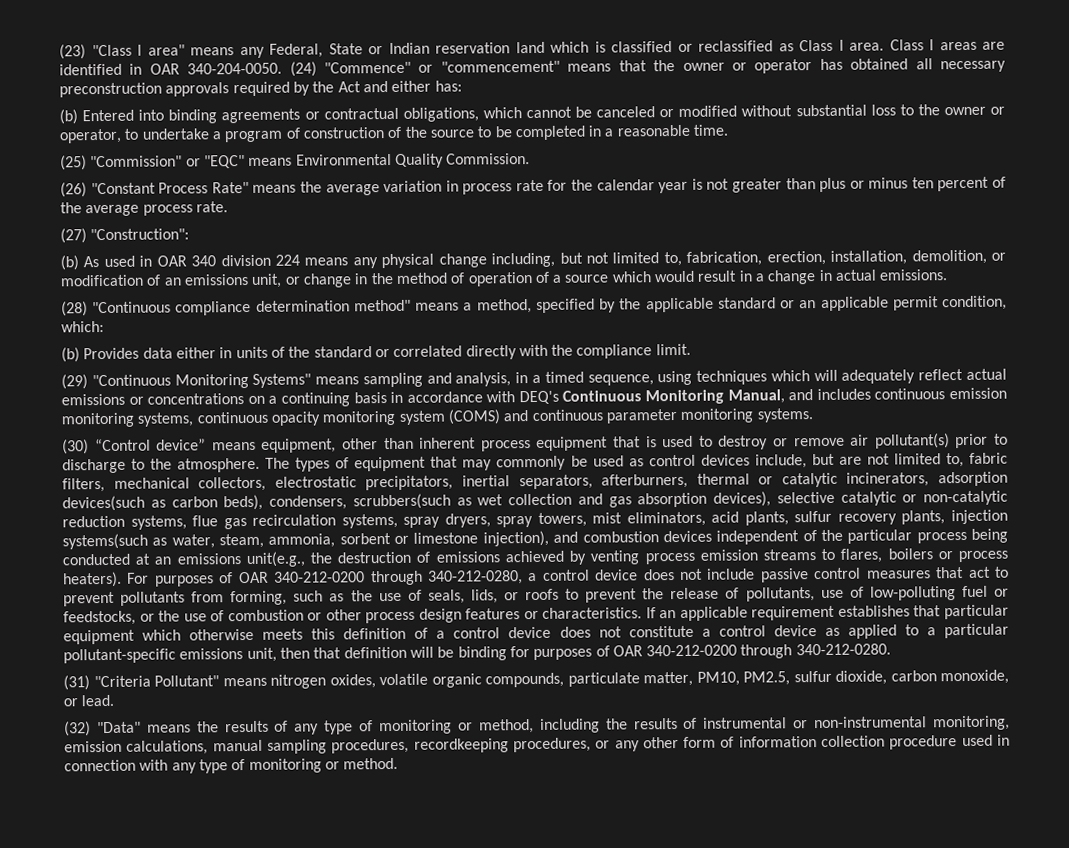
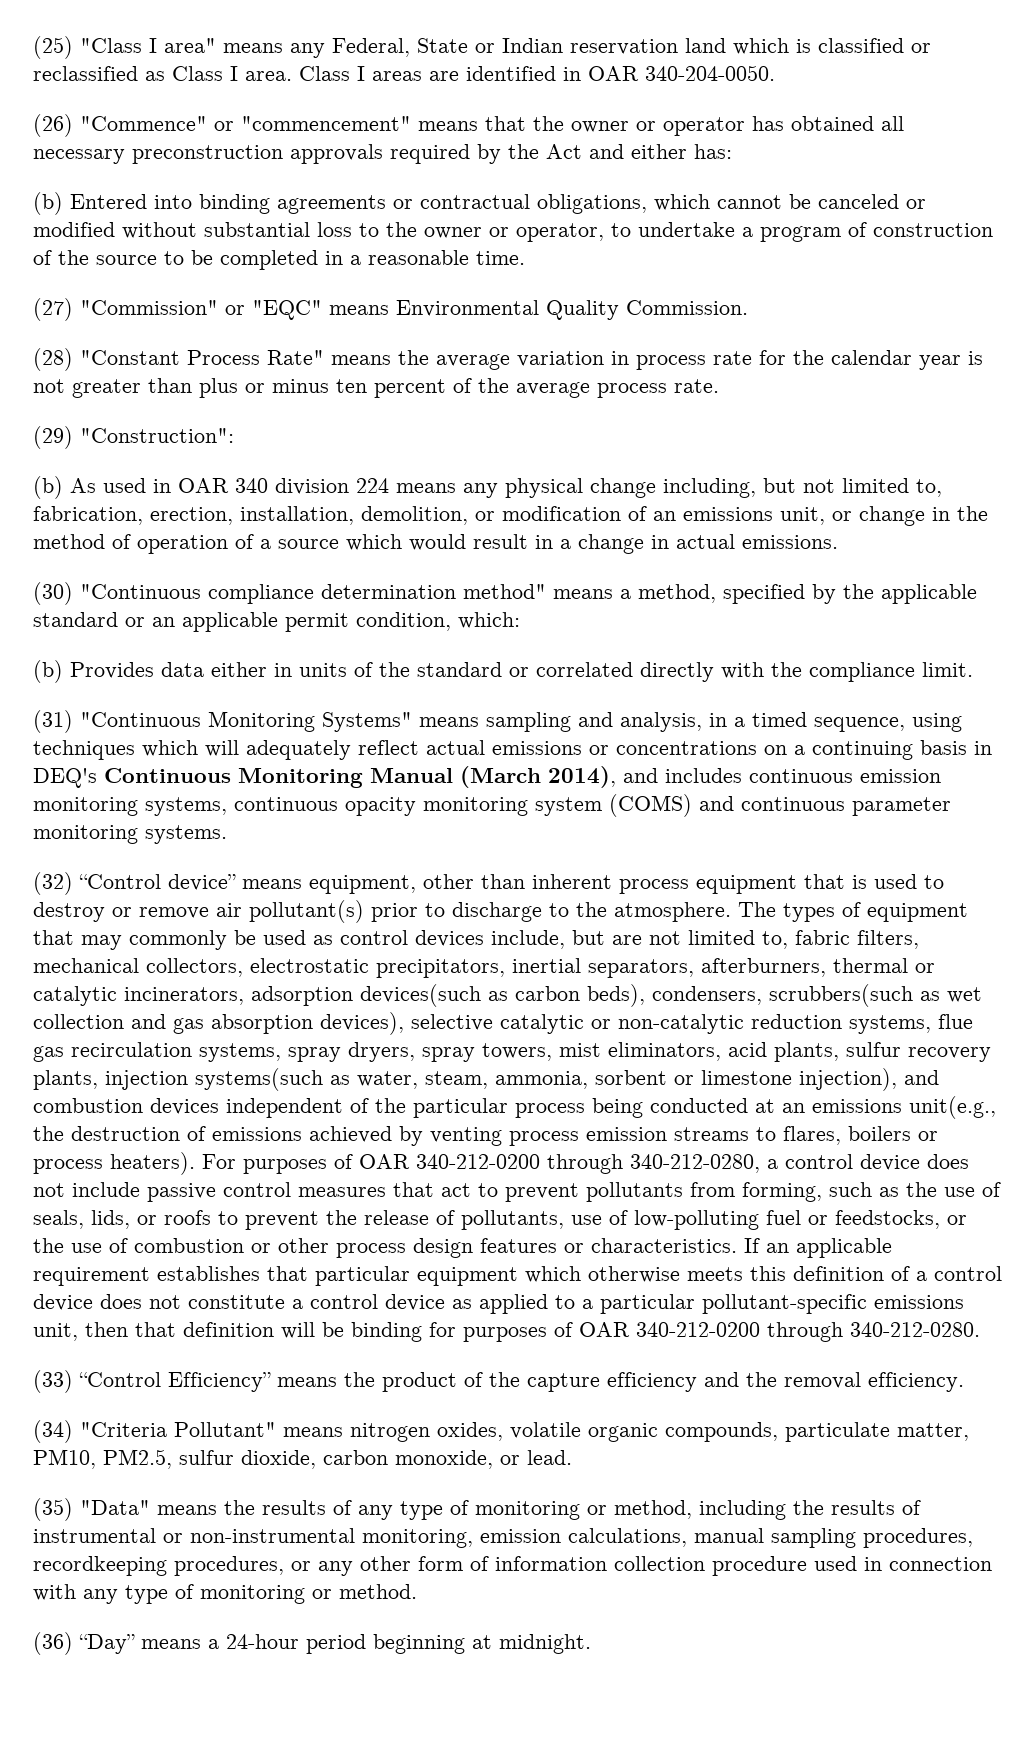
[59,44,86,60] (23) -> [33,36,73,59] (25)
[289,61,317,77] (24) -> [33,114,73,137] // (26)
[60,155,87,171] (25) -> [33,298,73,321] (27)
[60,182,87,198] (26) -> [33,348,73,371] (28)
[60,228,87,244] (27) -> [33,426,73,449] (29)
[61,301,88,317] (28) -> [33,582,73,605] (30)
[61,374,88,390] (29) -> [33,710,73,733] (31)
[406,391,516,403] accordance with -> (992, 748) none
[727,389,785,404] Manual, -> [370,766,616,788] Manual (March 2014),
[62,439,89,455] (30) -> [33,872,73,895] (32)
[63,675,90,691] (31) -> [33,1370,964,1393] [33,1420,73,1443] (33) “Control Efficiency” means the product of the capture efficiency and the removal efficiency. // (34)
[64,721,91,737] (32) -> [33,1498,73,1521] (35)
(399, 763) none -> [33,1632,591,1655] // (36) “Day” means a 24-hour period beginning at midnight.

